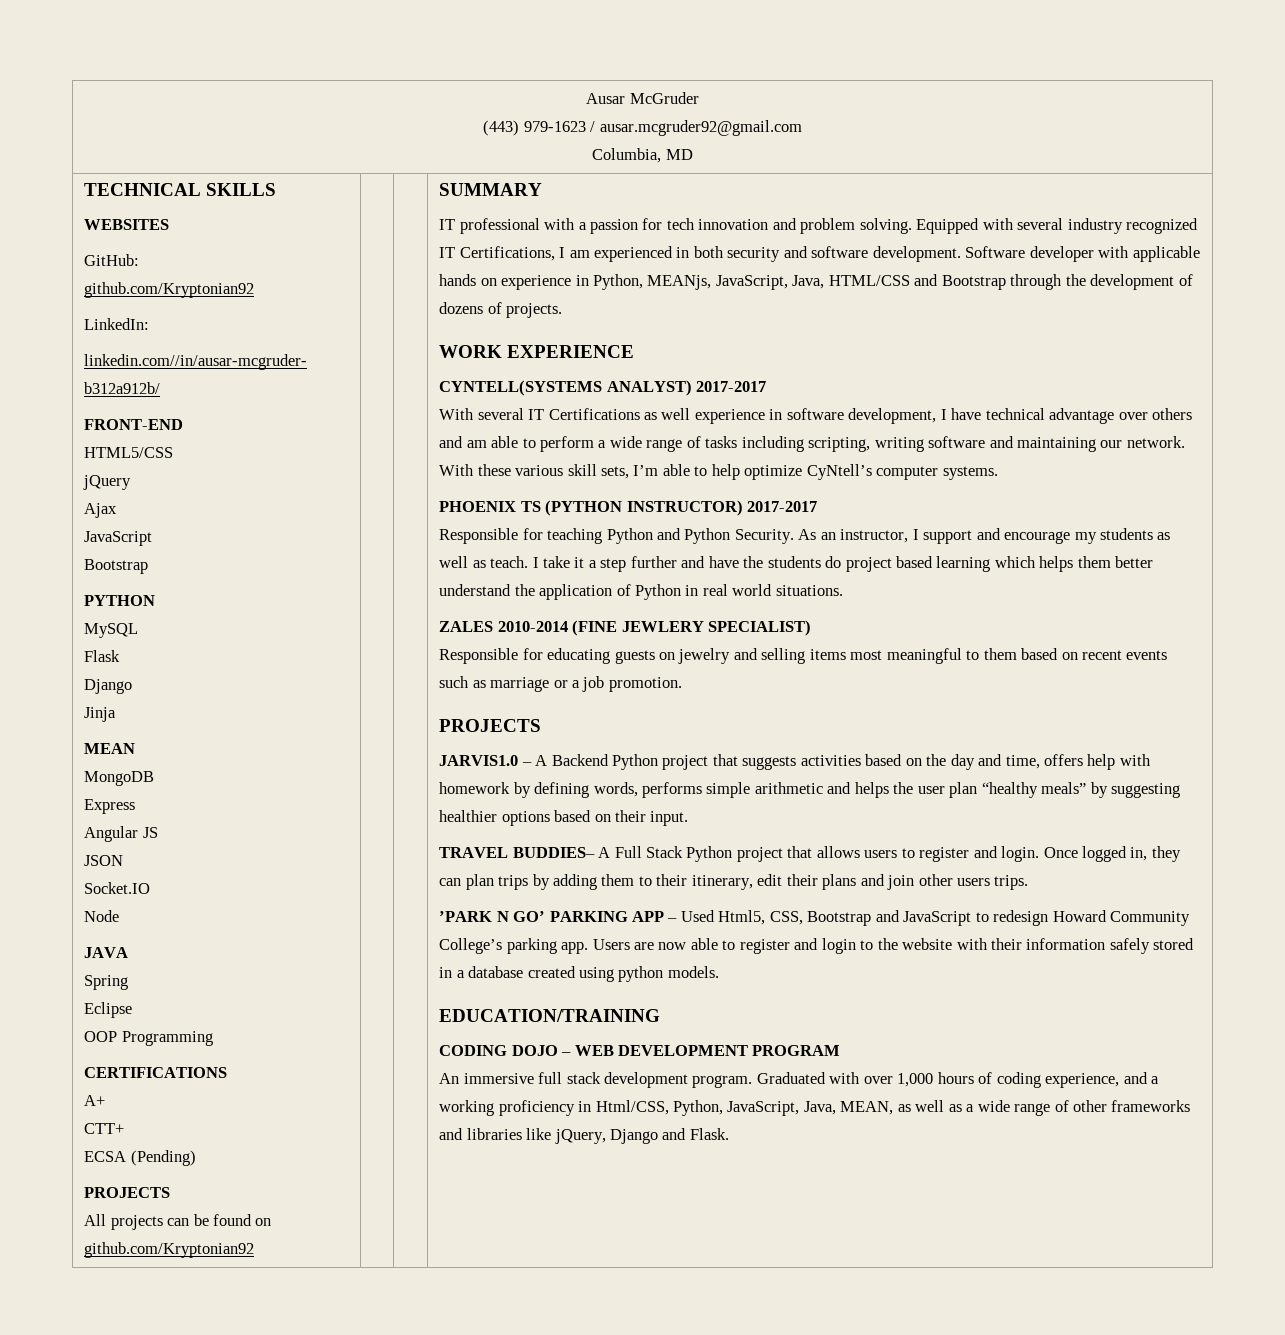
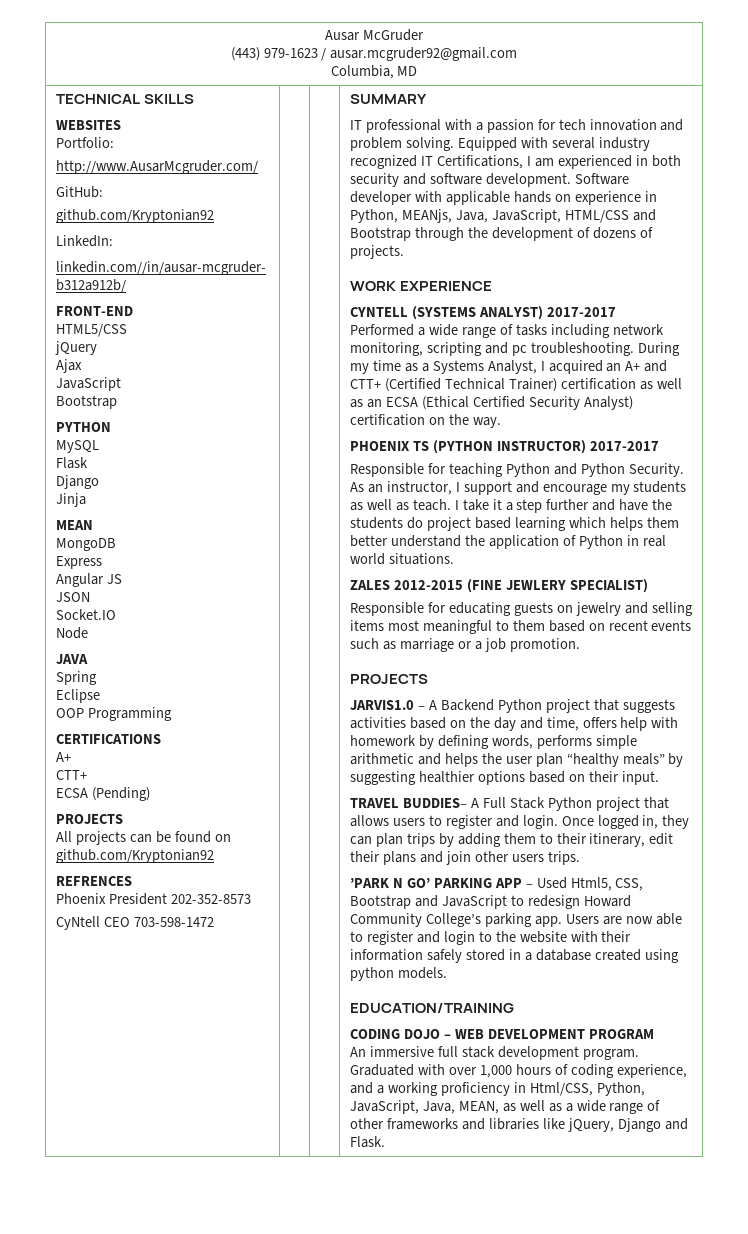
(170, 224) none -> [56,137,115,148] [56,160,259,174] // Portfolio: // http://www.AusarMcgruder.com/
(255, 1250) none -> [56,876,133,886] [56,893,251,905] [56,916,214,930] // REFRENCES // Phoenix President 202-352-8573 // CyNtell CEO 703-598-1472
[715,275,825,290] JavaScript, Java, -> [455,209,561,223] Java, JavaScript,
[439,380,603,396] CYNTELL(SYSTEMS -> [350,306,477,320] CYNTELL (SYSTEMS
[439,408,1192,424] [439,436,594,452] With several IT Certifications as well experience in software development, I have technical advantage over others and am able to perform -> [350,324,415,336] Performed
[808,436,1185,452] [439,464,998,480] scripting, writing software and maintaining our network. With these various skill sets, I’m able to help optimize CyNtell’s computer systems. -> [612,324,664,335] [350,342,680,356] [350,360,668,374] [350,378,682,392] [350,396,633,410] [350,414,501,428] network monitoring, scripting and pc troubleshooting. During my time as a Systems Analyst, I acquired an A+ and CTT+ (Certified Technical Trainer) certification as well as an ECSA (Ethical Certified Security Analyst) certification on the way.
[497,621,568,632] 2010-2014 -> [394,580,464,590] 2012-2015

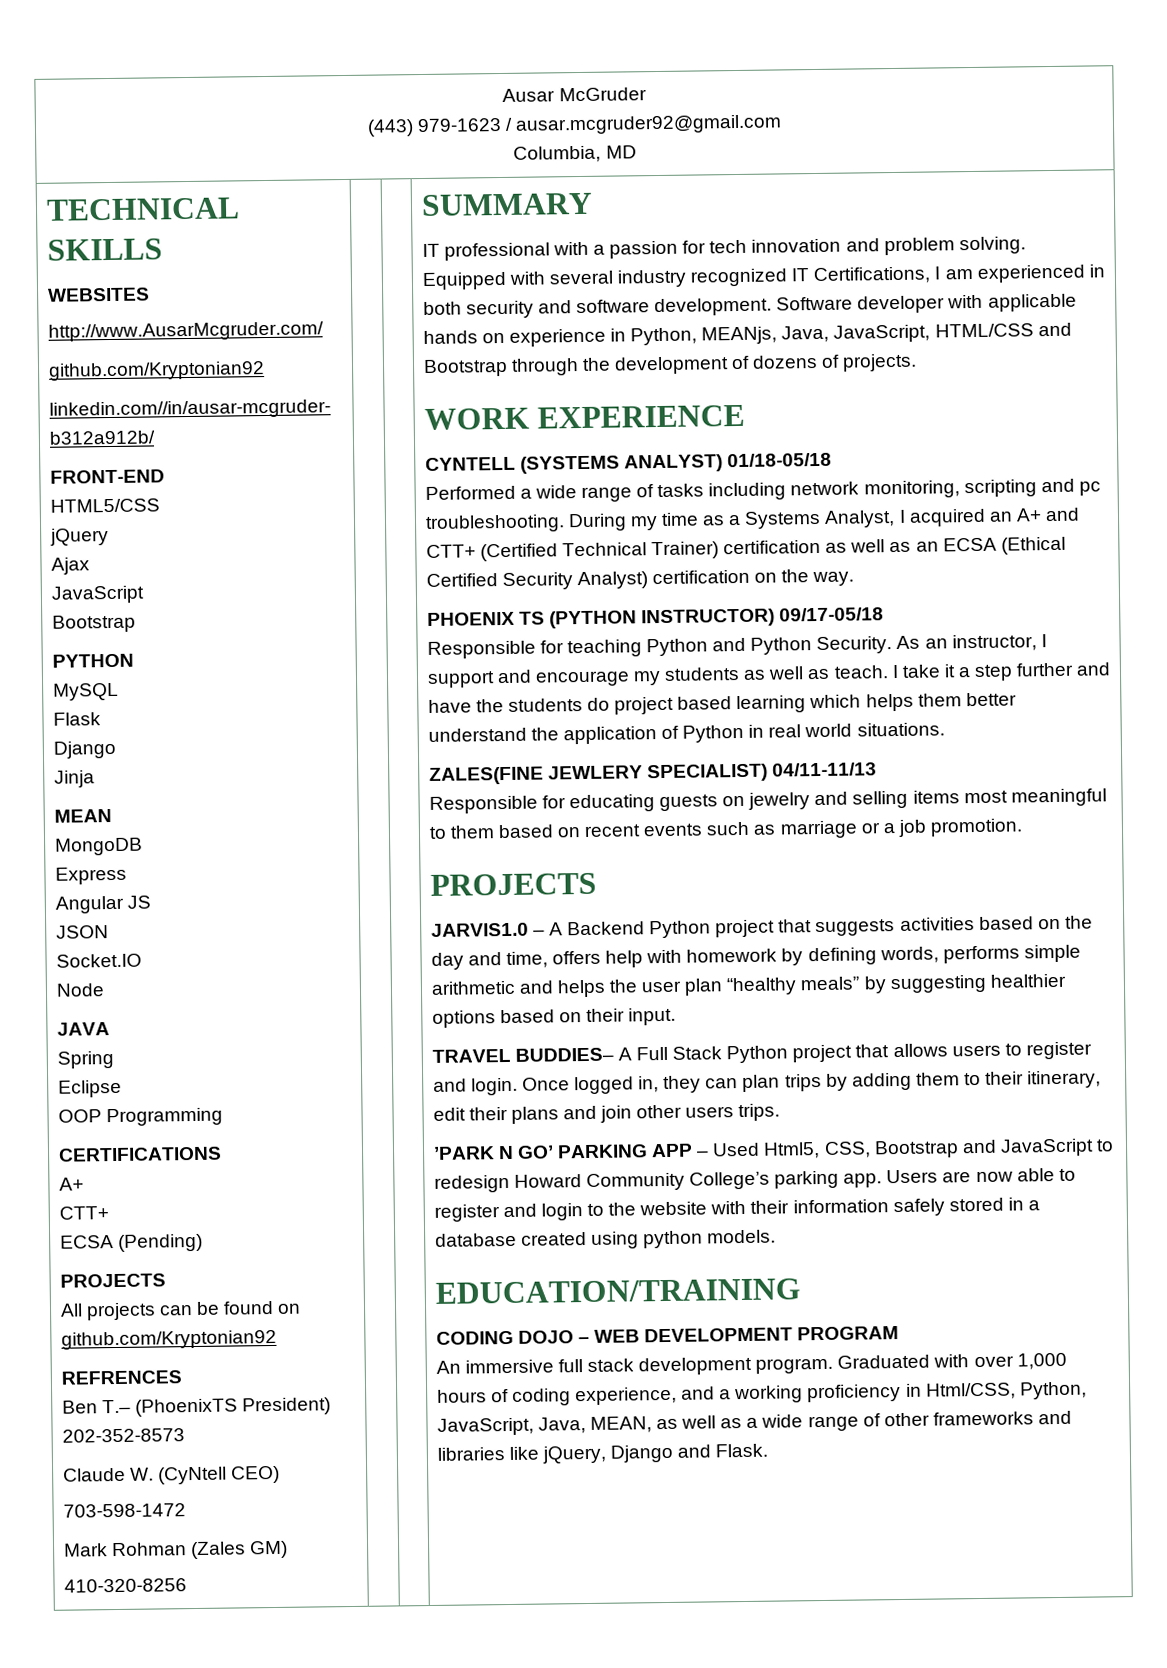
[56,137,115,148] // Portfolio: -> (150, 294) none
[56,186,104,198] [56,209,215,223] [56,235,114,247] // GitHub: // github.com/Kryptonian92 // LinkedIn: -> [47,361,265,381] // github.com/Kryptonian92
[56,893,251,905] [56,916,214,930] Phoenix President 202-352-8573 // CyNtell CEO 703-598-1472 -> [61,1397,331,1417] [61,1428,185,1443] [62,1465,280,1485] [62,1503,186,1518] [62,1540,288,1560] [63,1578,187,1593] Ben T.– (PhoenixTS President) 202-352-8573 // Claude W. (CyNtell CEO) // 703-598-1472 // Mark Rohman (Zales GM) // 410-320-8256
[546,307,616,317] 2017-2017 -> [726,452,832,468] 01/18-05/18
[589,441,659,451] 2017-2017 -> [779,607,885,622] 09/17-05/18
[350,579,502,593] ZALES 2012-2015 (FINE -> [428,766,544,785] ZALES(FINE
(648, 586) none -> [771,762,877,777] 04/11-11/13

